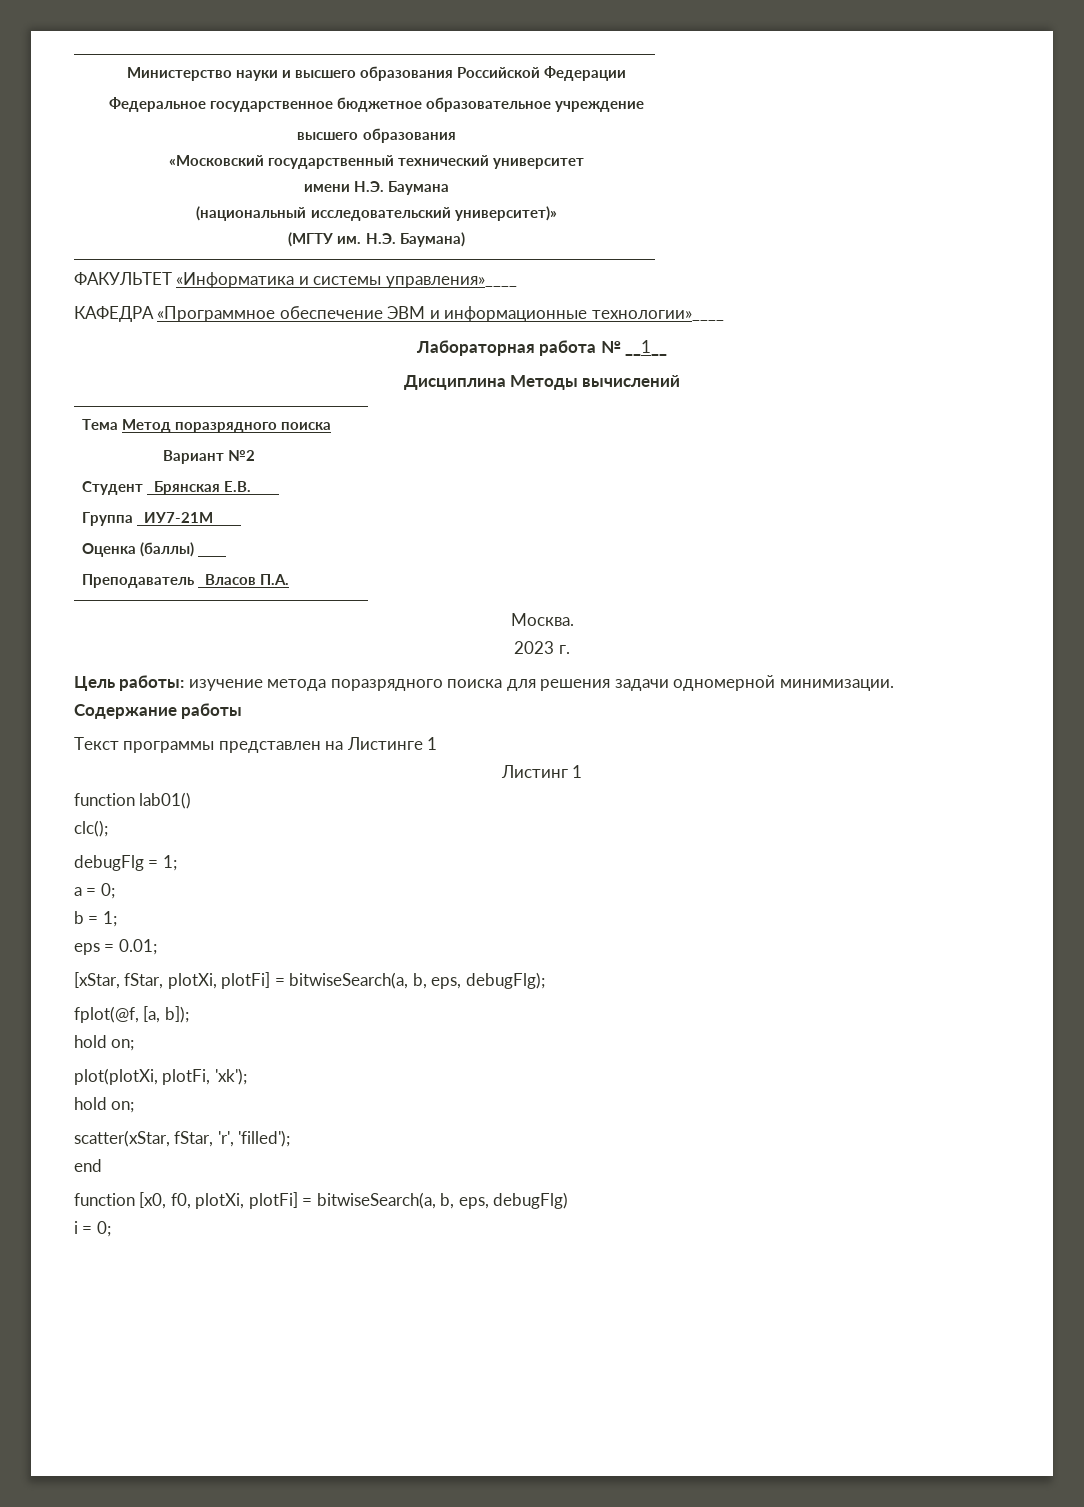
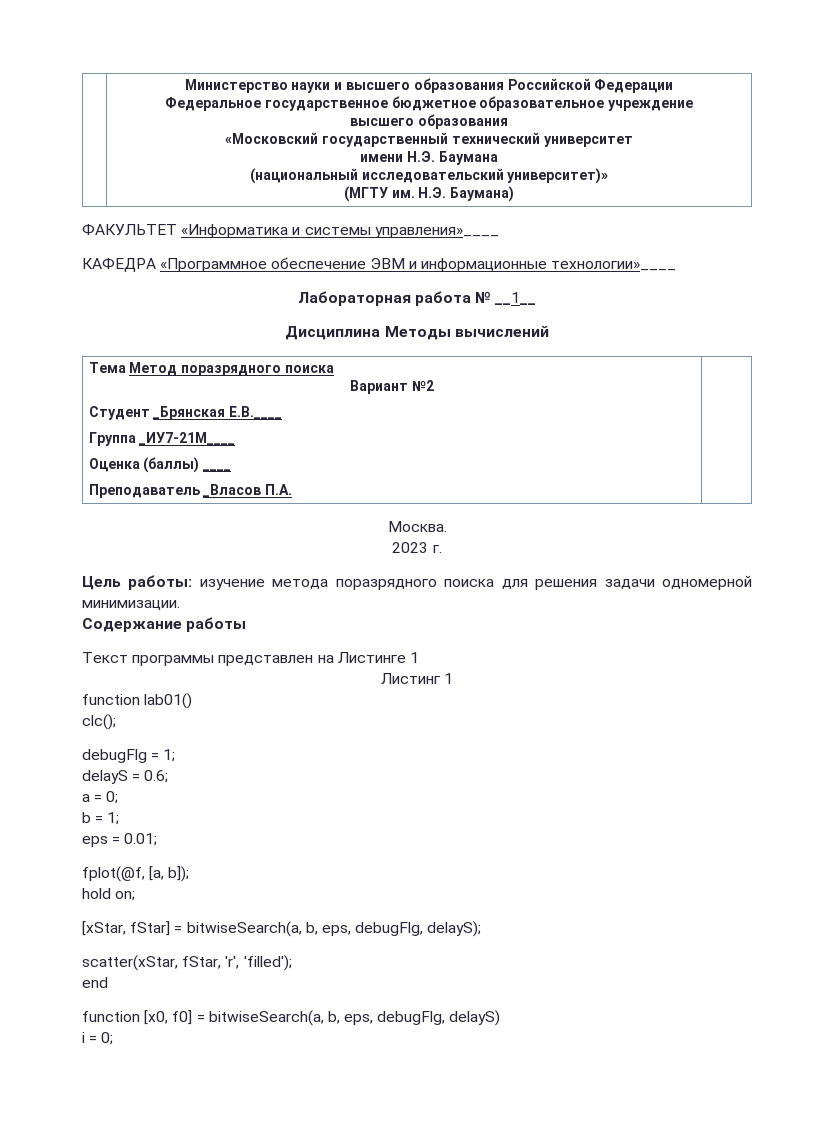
(177, 863) none -> [82,770,169,784] // delayS = 0.6;
[74,972,545,989] // [xStar, fStar, plotXi, plotFi] = bitwiseSearch(a, b, eps, debugFlg); -> (158, 839) none
[74,1068,247,1085] [74,1097,135,1113] plot(plotXi, plotFi, 'xk'); // hold on; -> [82,921,482,937] [xStar, fStar] = bitwiseSearch(a, b, eps, debugFlg, delayS);
[170,1192,569,1209] f0, plotXi, plotFi] = bitwiseSearch(a, b, eps, debugFlg) -> [172,1010,501,1026] f0] = bitwiseSearch(a, b, eps, debugFlg, delayS)

